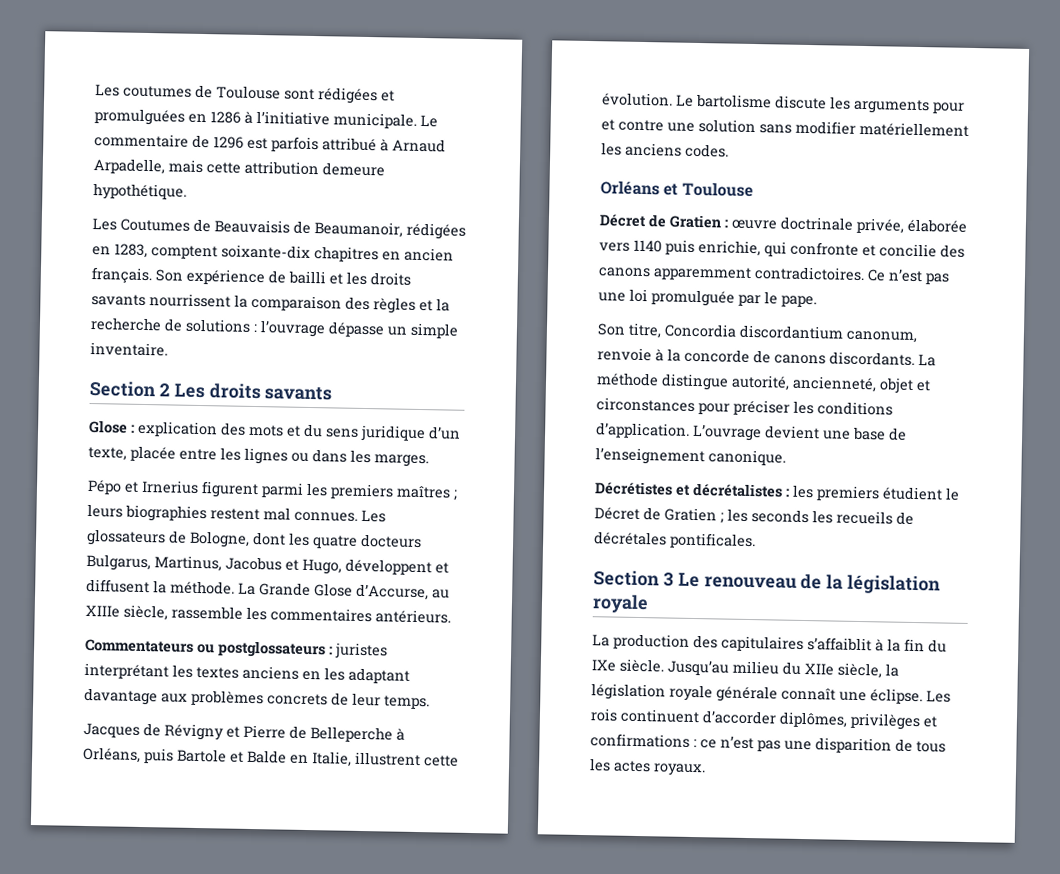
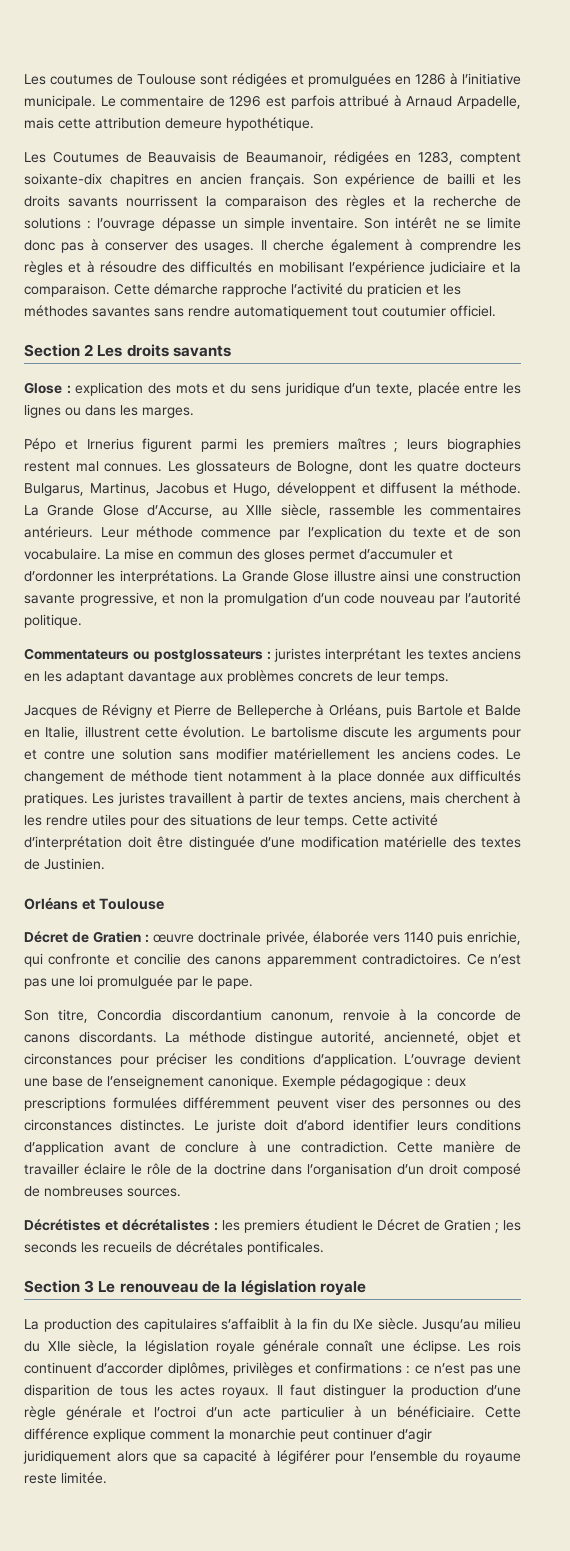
(168, 349) none -> [364,217,521,229] [24,239,521,253] [24,261,521,275] [24,283,461,297] [24,305,496,319] Son intérêt ne se limite donc pas à conserver des usages. Il cherche également à comprendre les règles et à résoudre des difficultés en mobilisant l’expérience judiciaire et la comparaison. Cette démarche rapproche l’activité du praticien et les méthodes savantes sans rendre automatiquement tout coutumier officiel.
(451, 616) none -> [100,526,521,540] [24,548,453,562] [24,570,522,584] [24,592,522,606] [24,614,82,628] Leur méthode commence par l’explication du texte et de son vocabulaire. La mise en commun des gloses permet d’accumuler et d’ordonner les interprétations. La Grande Glose illustre ainsi une construction savante progressive, et non la promulgation d’un code nouveau par l’autorité politique.
(729, 150) none -> [505,749,521,760] [24,770,521,784] [24,792,521,806] [24,814,438,828] [24,836,521,850] [24,858,105,870] Le changement de méthode tient notamment à la place donnée aux difficultés pratiques. Les juristes travaillent à partir de textes anciens, mais cherchent à les rendre utiles pour des situations de leur temps. Cette activité d’interprétation doit être distinguée d’une modification matérielle des textes de Justinien.
(786, 457) none -> [282,1075,466,1089] [24,1097,521,1111] [24,1119,521,1133] [24,1141,521,1155] [24,1163,521,1177] [24,1186,181,1197] Exemple pédagogique : deux prescriptions formulées différemment peuvent viser des personnes ou des circonstances distinctes. Le juriste doit d’abord identifier leurs conditions d’application avant de conclure à une contradiction. Cette manière de travailler éclaire le rôle de la doctrine dans l’organisation d’un droit composé de nombreuses sources.
(706, 770) none -> [276,1384,521,1398] [24,1406,521,1420] [24,1428,432,1442] [23,1450,521,1464] [24,1472,107,1484] Il faut distinguer la production d’une règle générale et l’octroi d’un acte particulier à un bénéficiaire. Cette différence explique comment la monarchie peut continuer d’agir juridiquement alors que sa capacité à légiférer pour l’ensemble du royaume reste limitée.

